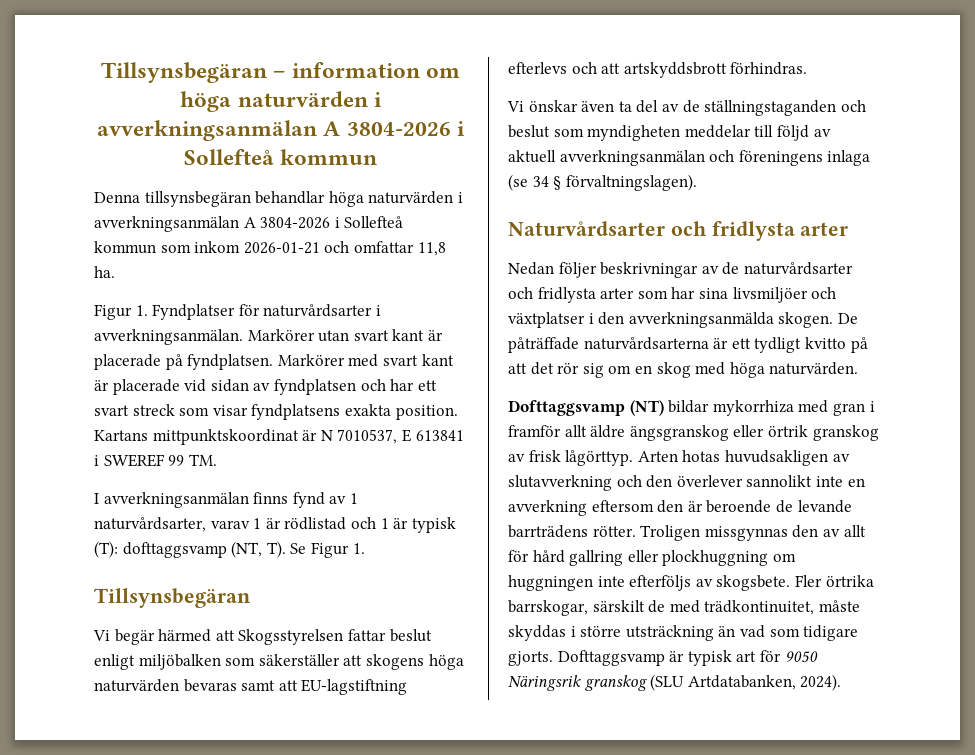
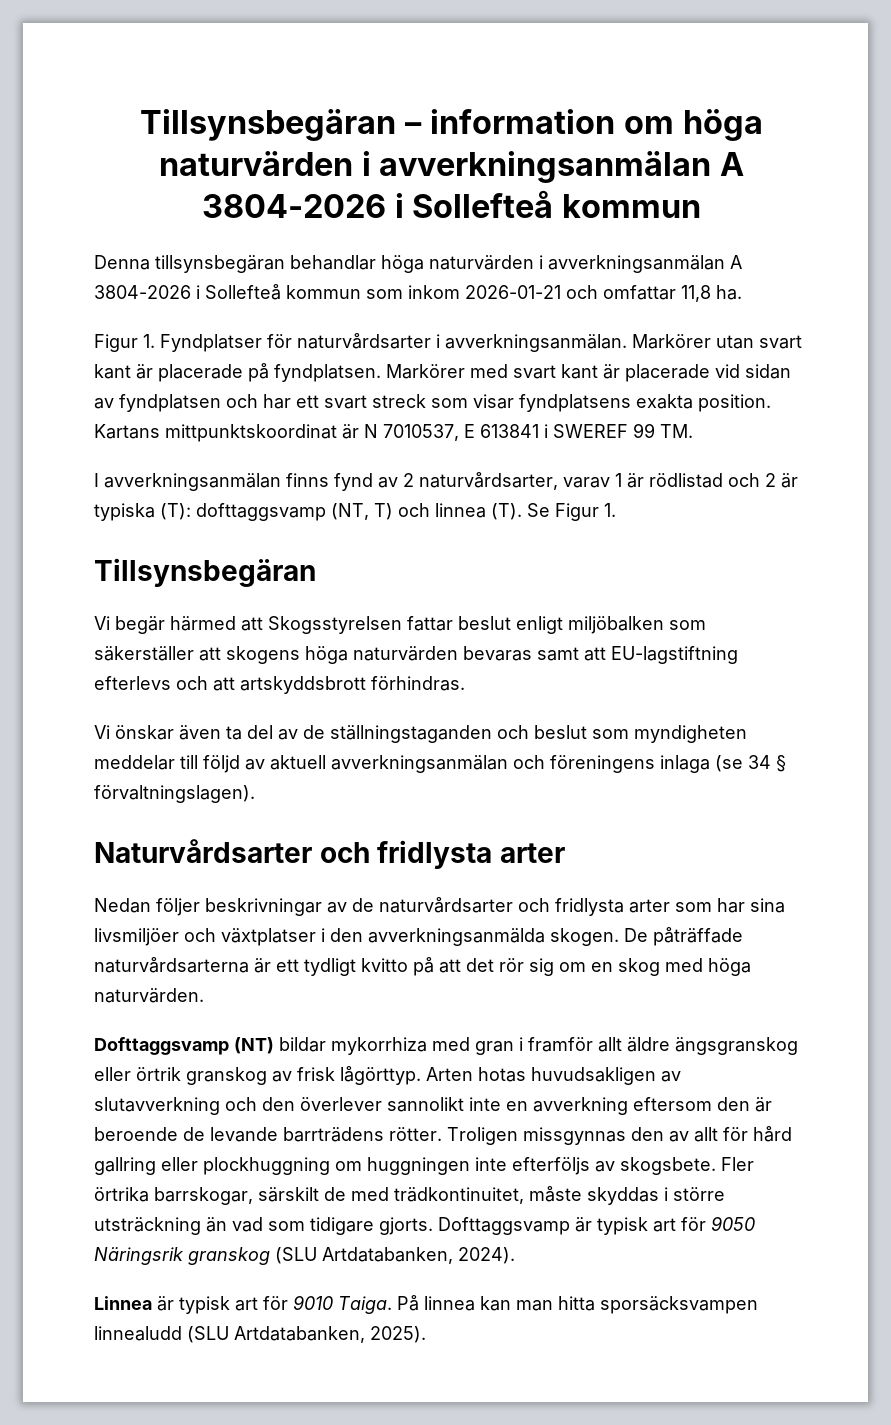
[349,493,358,504] 1 -> [403,473,414,487] 2
[380,517,456,533] [94,541,286,558] 1 är typisk (T): dofttaggsvamp (NT, T). -> [765,473,798,488] [94,503,522,521] 2 är typiska (T): dofttaggsvamp (NT, T) och linnea (T).
(842, 682) none -> [94,1295,758,1314] [94,1326,426,1343] // Linnea är typisk art för 9010 Taiga. På linnea kan man hitta sporsäcksvampen linnealudd (SLU Artdatabanken, 2025).

